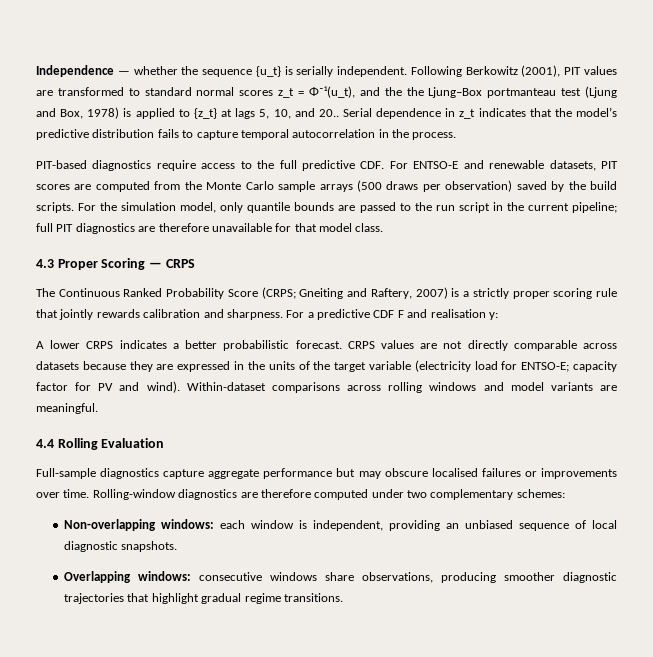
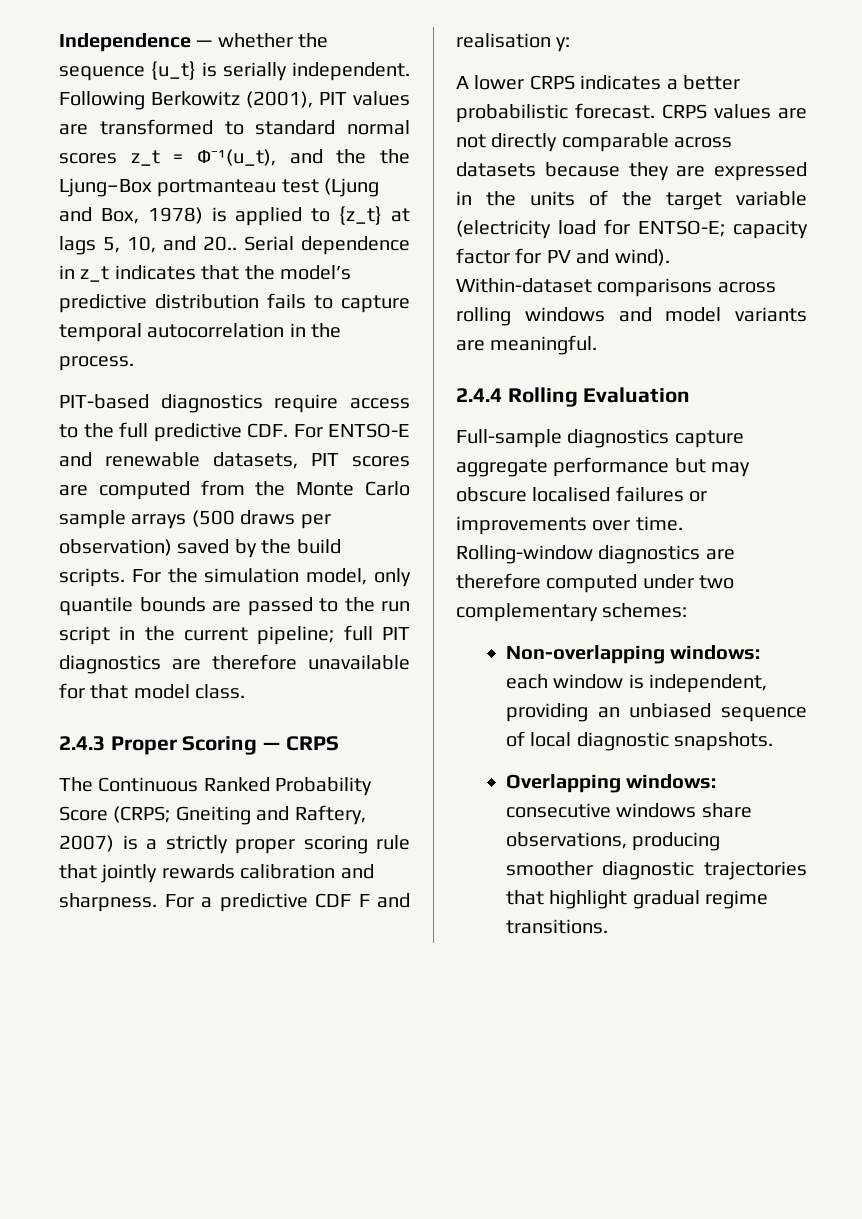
[36,259,54,268] 4.3 -> [59,736,105,751] 2.4.3
[36,439,54,448] 4.4 -> [456,388,502,402] 2.4.4

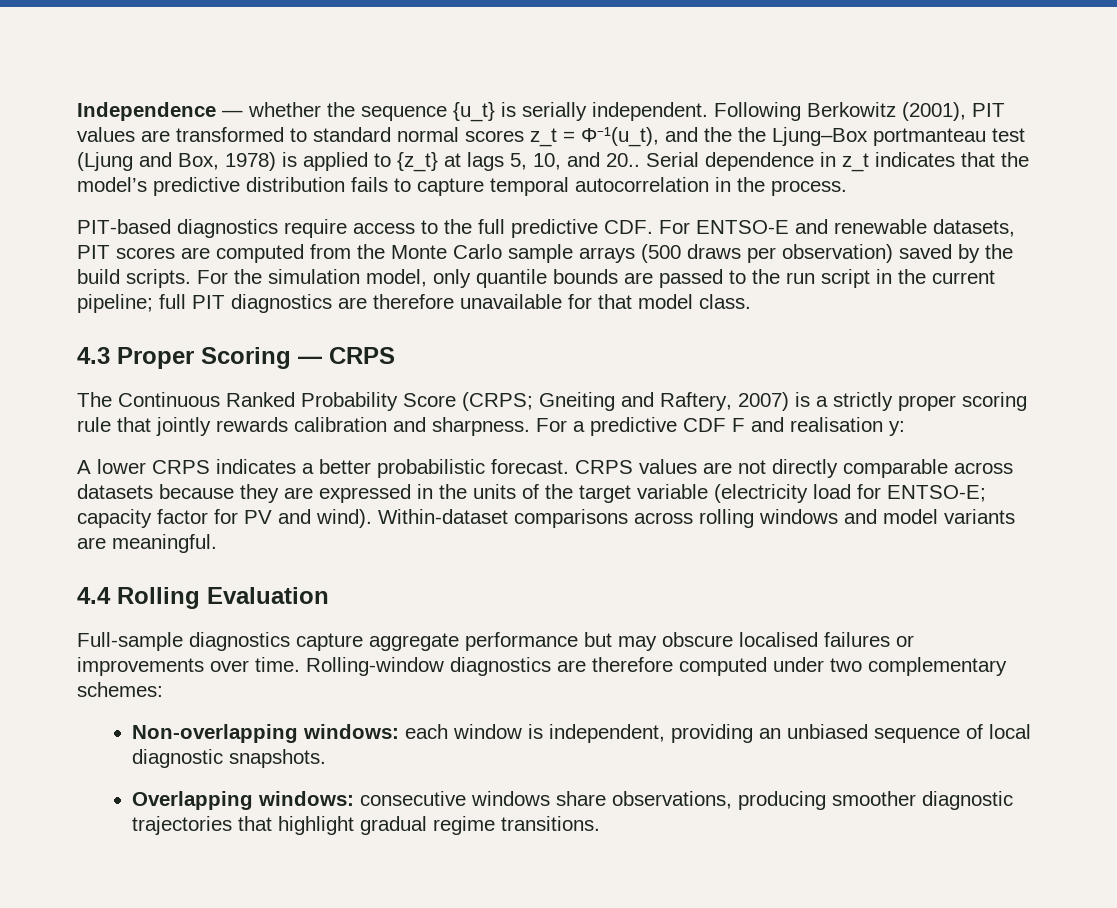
[59,736,105,751] 2.4.3 -> [77,347,110,364] 4.3
[456,388,502,402] 2.4.4 -> [77,587,111,604] 4.4

